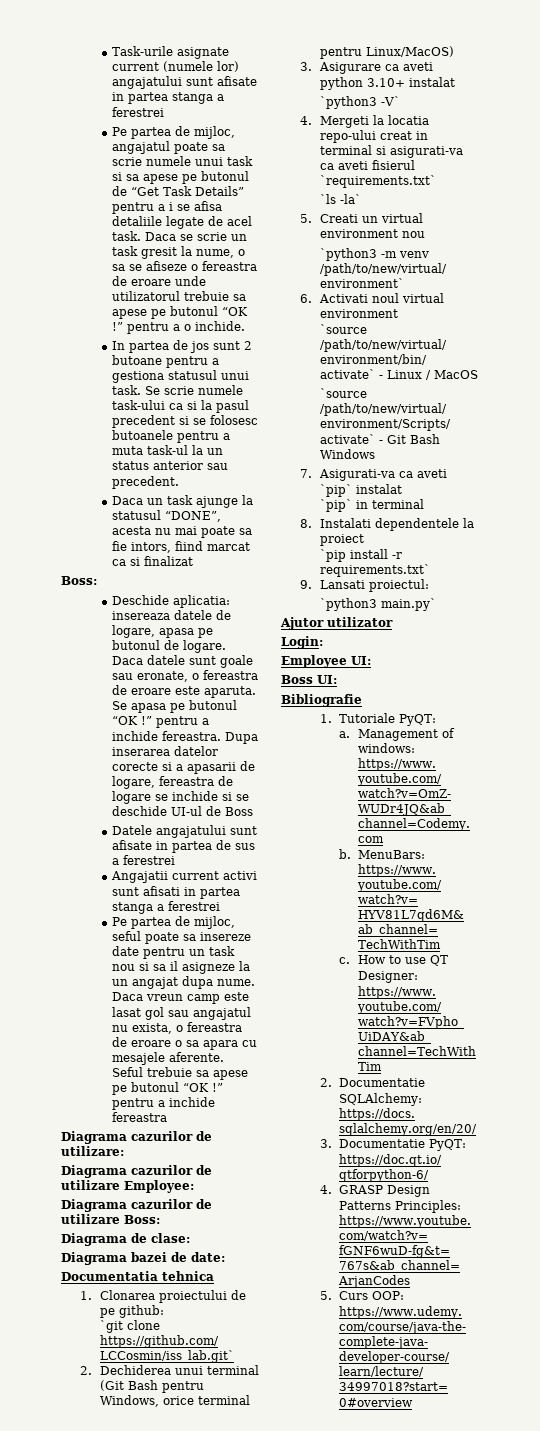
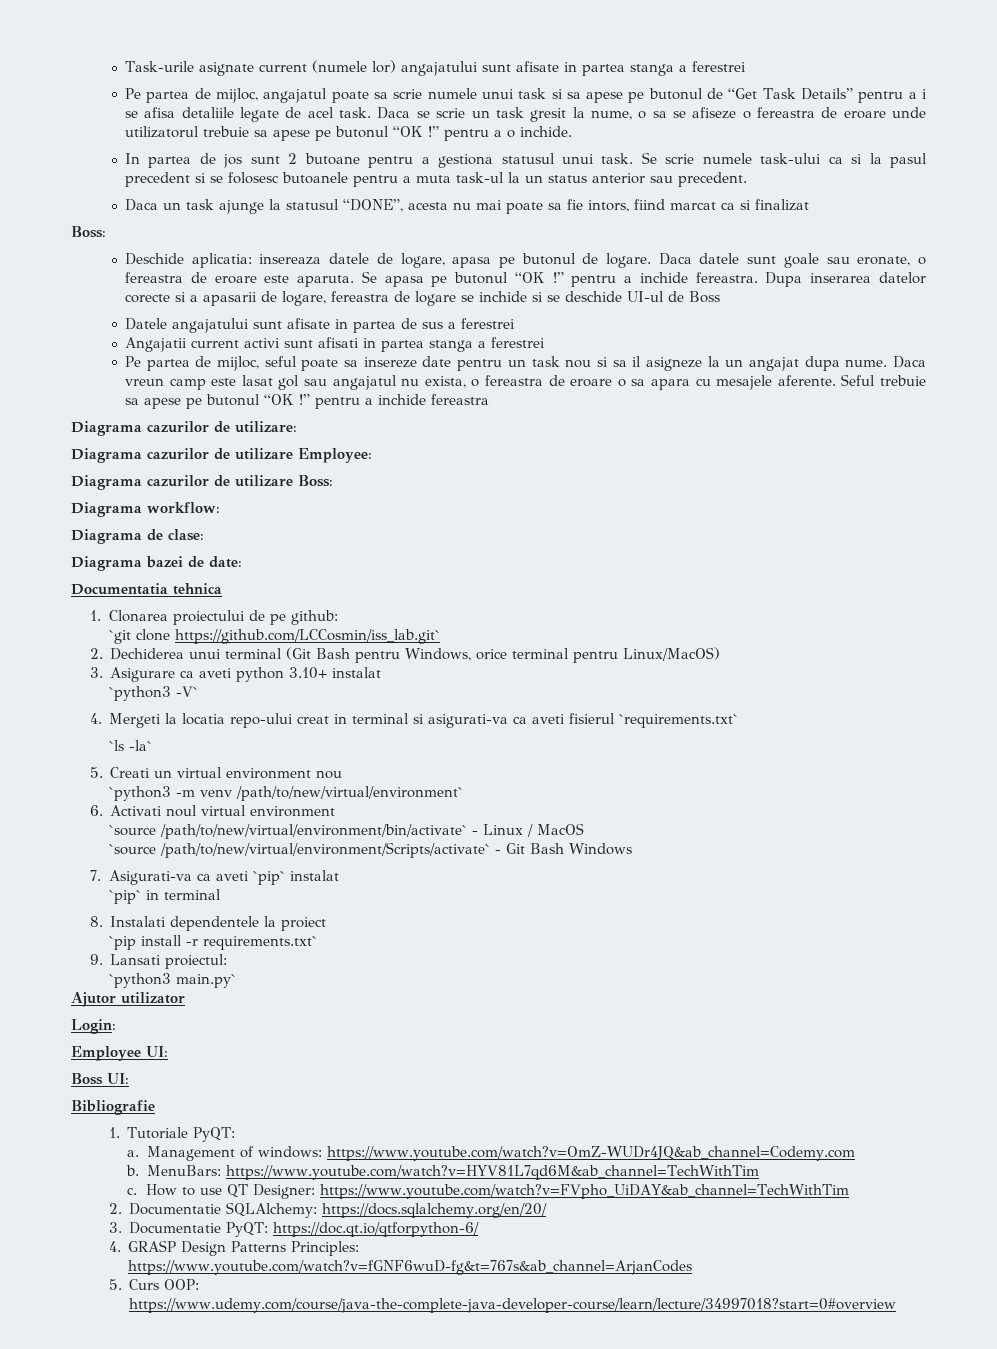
(160, 1219) none -> [71,502,220,517] // Diagrama workflow:

